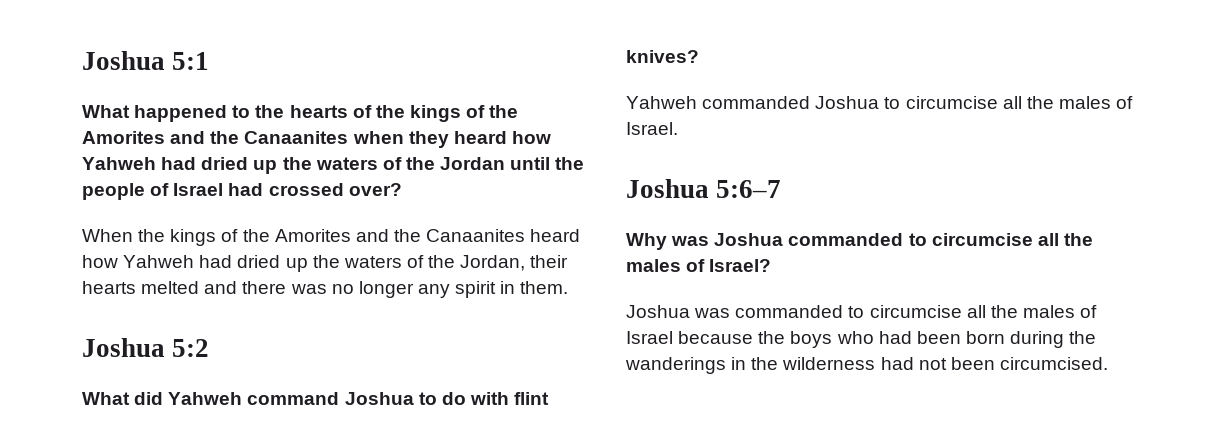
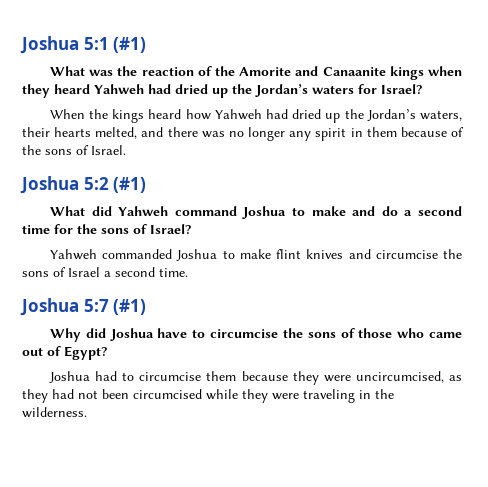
[82,105,519,122] [82,131,551,148] [82,157,585,174] [82,183,402,200] [82,229,581,246] [82,255,526,272] // What happened to the hearts of the kings of the Amorites and the Canaanites when they heard how Yahweh had dried up the waters of the Jordan until the people of Israel had crossed over? // When the kings of the Amorites and the Canaanites heard how Yahweh had dried up the waters of the Jordan, -> [113,37,147,53] [49,66,462,80] [22,84,423,98] [49,109,463,123] (#1) // What was the reaction of the Amorite and Canaanite kings when they heard Yahweh had dried up the Jordan’s waters for Israel? // When the kings heard how Yahweh had dried up the Jordan’s waters,
[141,281,200,294] melted -> [95,127,138,139] melted,
[520,281,569,294] them. -> [366,127,464,137] [22,145,126,155] them because of the sons of Israel.
(210, 348) none -> [113,177,147,193] (#1)
[441,392,550,405] [626,50,699,63] [626,96,1134,109] [626,122,678,135] [626,179,782,198] do with flint knives? // Yahweh commanded Joshua to circumcise all the males of Israel. // Joshua 5:6–7 -> [311,206,462,216] [22,224,192,234] [49,249,463,261] [22,267,188,277] [20,298,147,316] make and do a second time for the sons of Israel? // Yahweh commanded Joshua to make flint knives and circumcise the sons of Israel a second time. // Joshua 5:7 (#1)
[671,233,1093,246] [626,259,772,272] [626,305,1098,318] [626,331,1097,348] [625,357,1108,374] was Joshua commanded to circumcise all the males of Israel? // Joshua was commanded to circumcise all the males of Israel because the boys who had been born during the wanderings in the wilderness had not been circumcised. -> [85,328,463,341] [22,346,108,360] [48,371,462,385] [22,389,394,403] [22,407,87,418] did Joshua have to circumcise the sons of those who came out of Egypt? // Joshua had to circumcise them because they were uncircumcised, as they had not been circumcised while they were traveling in the wilderness.

